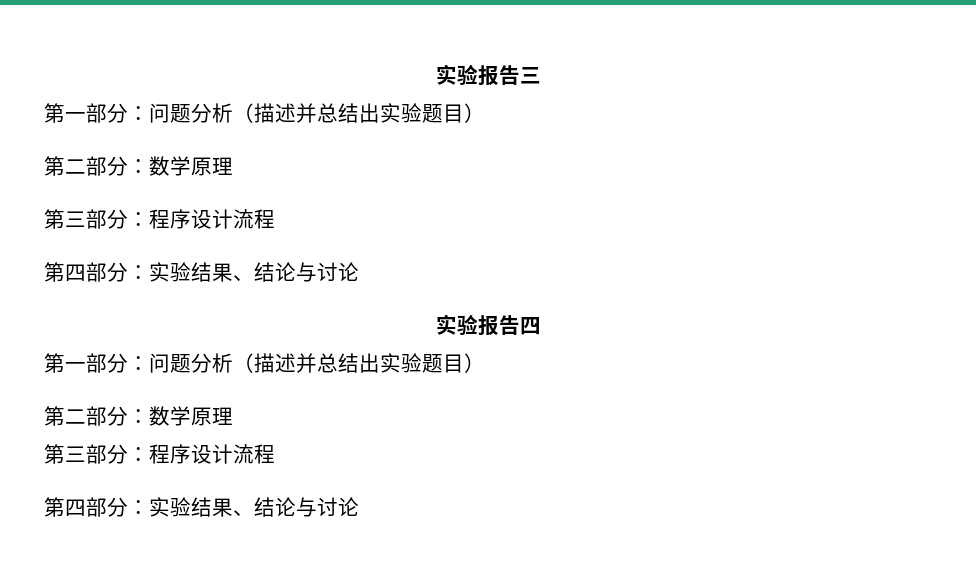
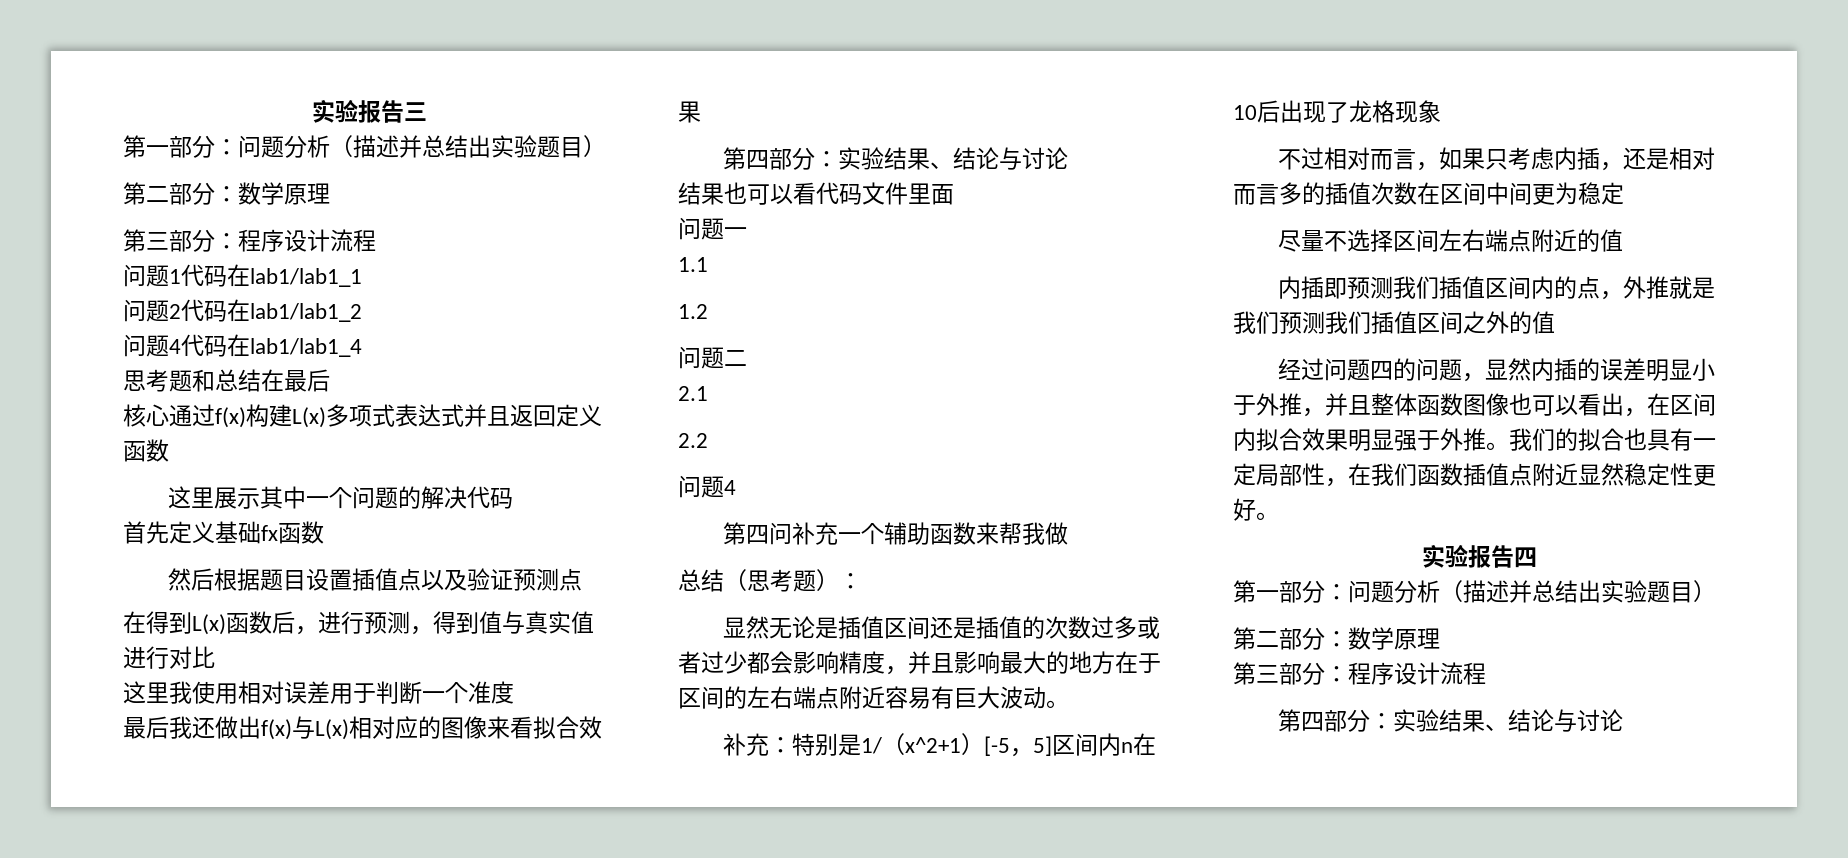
[44,262,359,282] // 第四部分：实验结果、结论与讨论 -> [123,264,362,287] [123,299,362,322] [123,334,362,357] [123,369,330,392] [123,404,602,428] [123,439,169,462] [168,486,514,509] [123,521,324,544] [168,568,583,591] [123,611,594,635] [123,646,215,669] [123,681,514,704] [123,716,602,740] [678,101,701,123] [723,147,1069,170] [678,182,954,205] [678,217,747,240] [678,257,708,272] [678,304,708,319] [678,346,747,369] [678,386,708,401] [678,433,708,448] [678,475,736,498] [723,522,1069,545] [678,569,862,592] [723,616,1161,639] [678,651,1161,675] [678,686,1069,709] [723,733,1157,757] [1233,100,1441,123] [1278,147,1716,171] [1233,182,1624,205] [1278,229,1624,252] [1278,276,1716,300] [1233,311,1555,334] [1278,358,1716,382] [1233,393,1716,417] [1233,428,1716,451] [1233,463,1716,487] [1233,498,1279,521] // 问题1代码在lab1/lab1_1 // 问题2代码在lab1/lab1_2 // 问题4代码在lab1/lab1_4 // 思考题和总结在最后 // 核心通过f(x)构建L(x)多项式表达式并且返回定义函数 // 这里展示其中一个问题的解决代码 // 首先定义基础fx函数 // 然后根据题目设置插值点以及验证预测点 // 在得到L(x)函数后，进行预测，得到值与真实值进行对比 // 这里我使用相对误差用于判断一个准度 // 最后我还做出f(x)与L(x)相对应的图像来看拟合效果 // 第四部分：实验结果、结论与讨论 // 结果也可以看代码文件里面 // 问题一 // 1.1 // 1.2 // 问题二 // 2.1 // 2.2 // 问题4 // 第四问补充一个辅助函数来帮我做 // 总结（思考题）： // 显然无论是插值区间还是插值的次数过多或者过少都会影响精度，并且影响最大的地方在于区间的左右端点附近容易有巨大波动。 // 补充：特别是1/（x^2+1）[-5，5]区间内n在10后出现了龙格现象 // 不过相对而言，如果只考虑内插，还是相对而言多的插值次数在区间中间更为稳定 // 尽量不选择区间左右端点附近的值 // 内插即预测我们插值区间内的点，外推就是我们预测我们插值区间之外的值 // 经过问题四的问题，显然内插的误差明显小于外推，并且整体函数图像也可以看出，在区间内拟合效果明显强于外推。我们的拟合也具有一定局部性，在我们函数插值点附近显然稳定性更好。

